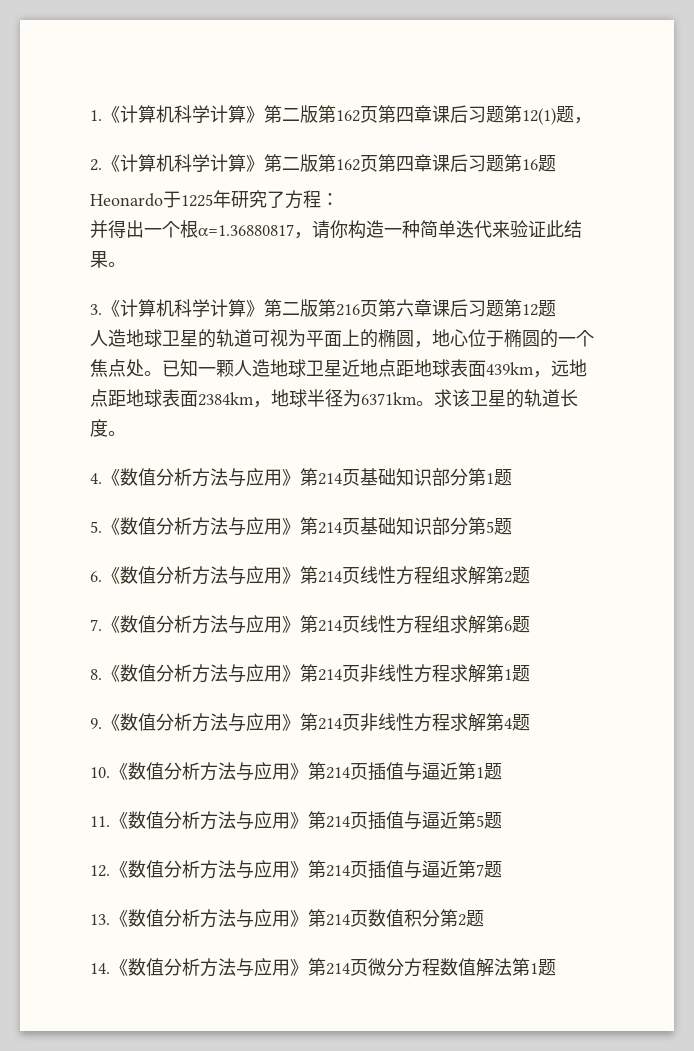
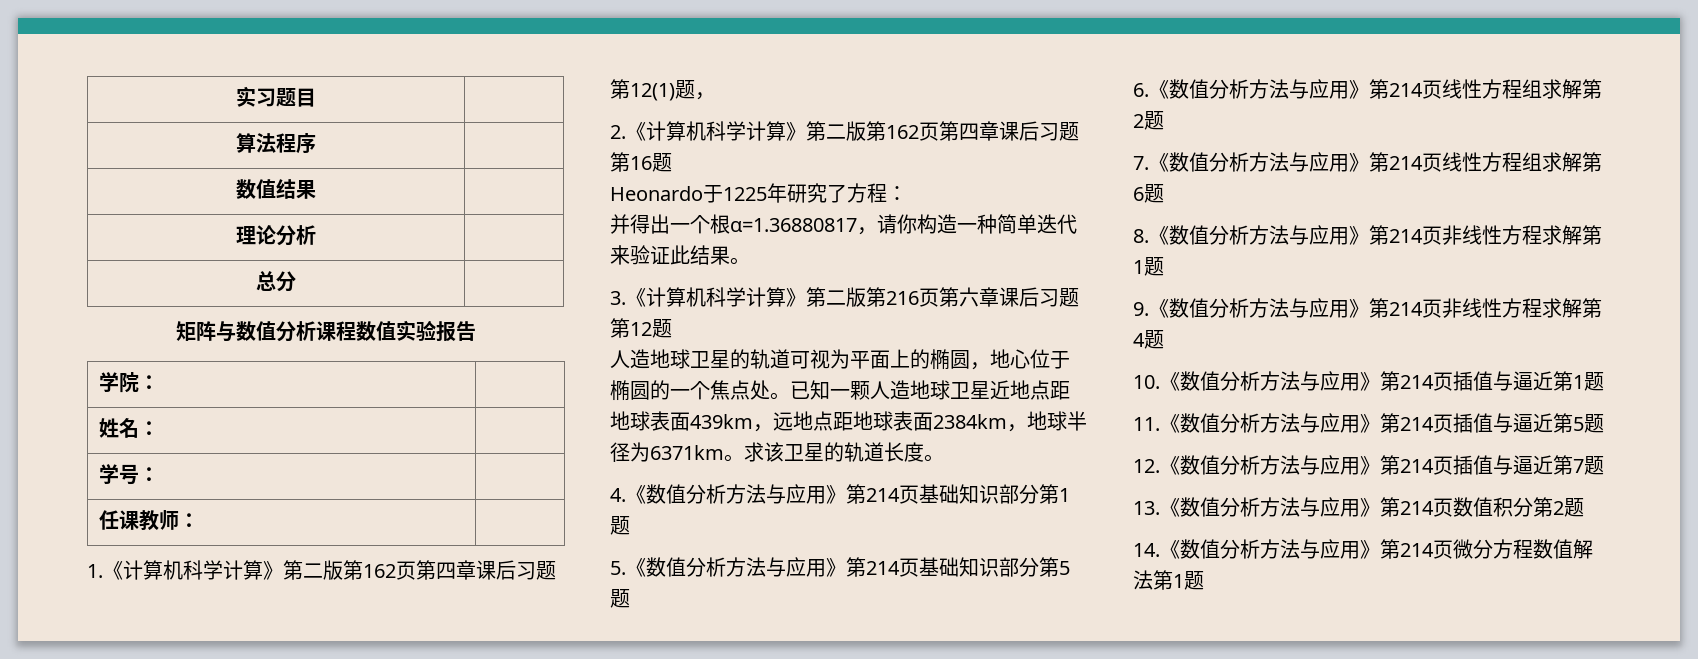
(90, 115) none -> [236,86,316,107] [236,133,316,154] [236,179,316,199] [236,225,316,246] [256,271,296,292] [176,320,476,342] [98,372,159,393] [98,418,159,438] [98,464,159,485] [98,510,199,531] 实习题目 | // 算法程序 | // 数值结果 | // 理论分析 | // 总分 | // 矩阵与数值分析课程数值实验报告 // 学院： | // 姓名： | // 学号： | // 任课教师： | //

